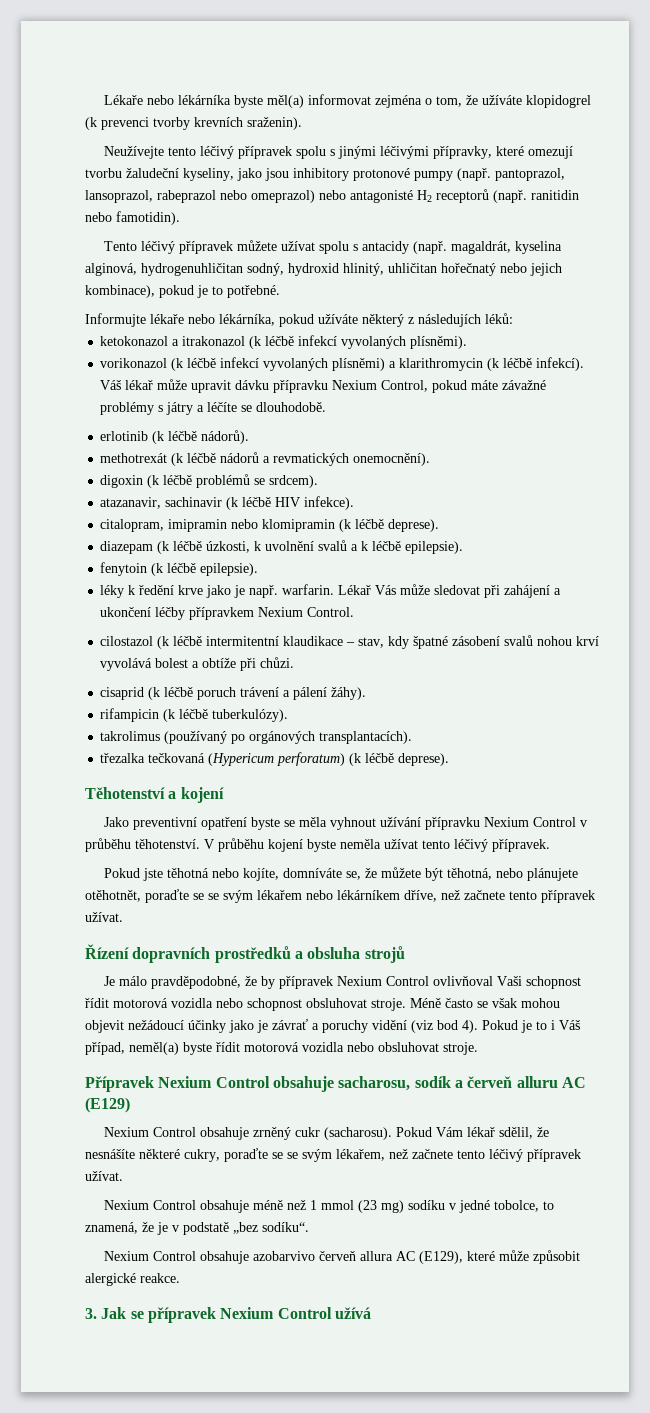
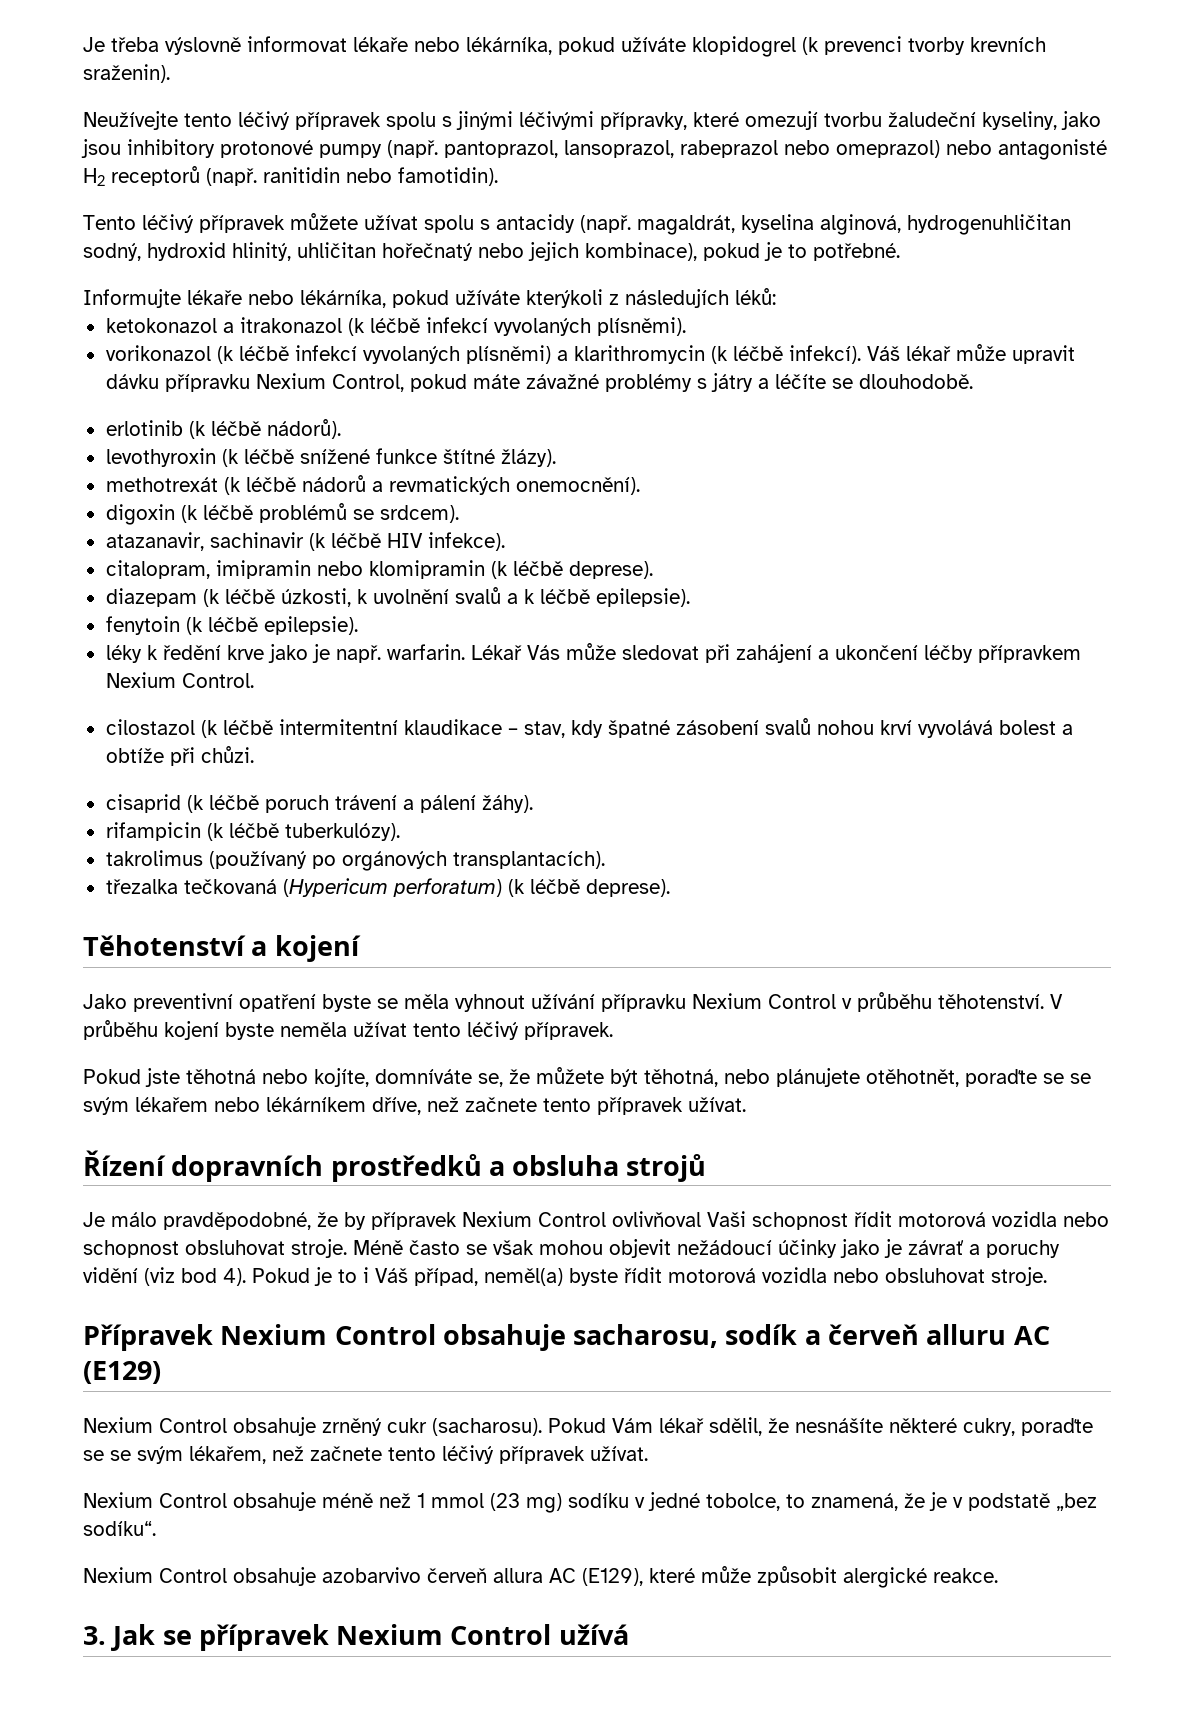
[104,94,479,108] Lékaře nebo lékárníka byste měl(a) informovat zejména o tom, že -> [83,36,615,55] Je třeba výslovně informovat lékaře nebo lékárníka, pokud
[362,314,404,327] některý -> [526,289,603,308] kterýkoli
(250, 437) none -> [105,448,556,467] // levothyroxin (k léčbě snížené funkce štítné žlázy).

